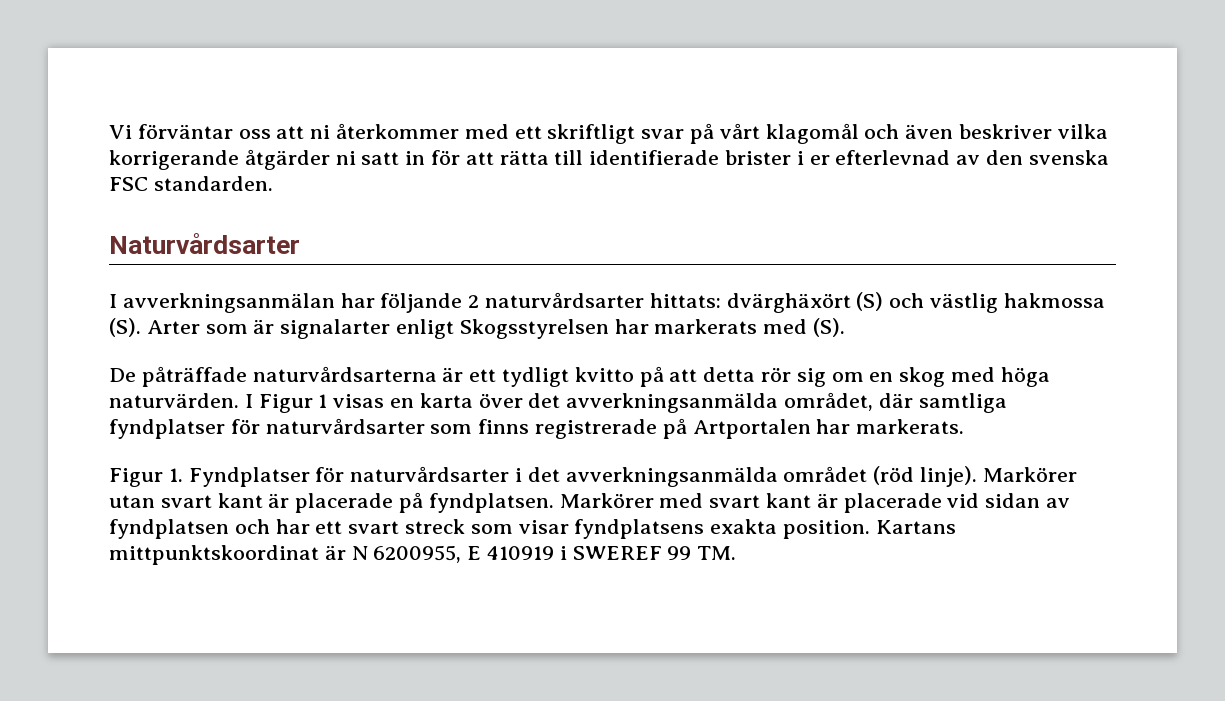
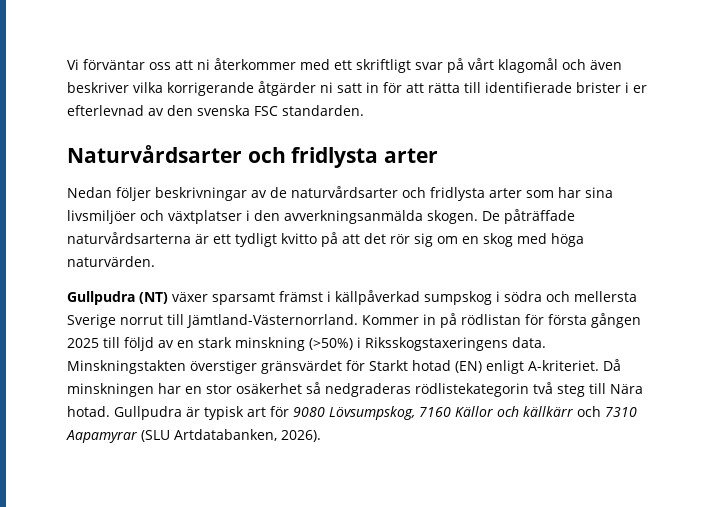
[109,292,1105,313] [109,318,846,339] // I avverkningsanmälan har följande 2 naturvårdsarter hittats: dvärghäxört (S) och västlig hakmossa (S). Arter som är signalarter enligt Skogsstyrelsen har markerats med (S). // -> [247,147,439,168] [67,186,613,201] [67,210,478,224] och fridlysta arter // Nedan följer beskrivningar av de naturvårdsarter och fridlysta arter som har sina livsmiljöer och växtplatser i den avverkningsanmälda skogen.
[703,367,756,382] detta -> [364,233,386,244] det
[244,392,1007,413] [109,418,965,439] [109,466,1077,487] [109,492,1071,513] [109,519,956,539] [109,545,737,565] I Figur 1 visas en karta över det avverkningsanmälda området, där samtliga fyndplatser för naturvårdsarter som finns registrerade på Artportalen har markerats. // Figur 1. Fyndplatser för naturvårdsarter i det avverkningsanmälda området (röd linje). Markörer utan svart kant är placerade på fyndplatsen. Markörer med svart kant är placerade vid sidan av fyndplatsen och har ett svart streck som visar fyndplatsens exakta position. Kartans mittpunktskoordinat är N 6200955, E 410919 i SWEREF 99 TM. -> [67,290,637,305] [67,313,641,328] [67,337,546,351] [67,359,621,374] [67,382,643,397] [67,406,637,420] [66,429,321,443] // Gullpudra (NT) växer sparsamt främst i källpåverkad sumpskog i södra och mellersta Sverige norrut till Jämtland-Västernorrland. Kommer in på rödlistan för första gången 2025 till följd av en stark minskning (>50%) i Riksskogstaxeringens data. Minskningstakten överstiger gränsvärdet för Starkt hotad (EN) enligt A-kriteriet. Då minskningen har en stor osäkerhet så nedgraderas rödlistekategorin två steg till Nära hotad. Gullpudra är typisk art för 9080 Lövsumpskog, 7160 Källor och källkärr och 7310 Aapamyrar (SLU Artdatabanken, 2026).

